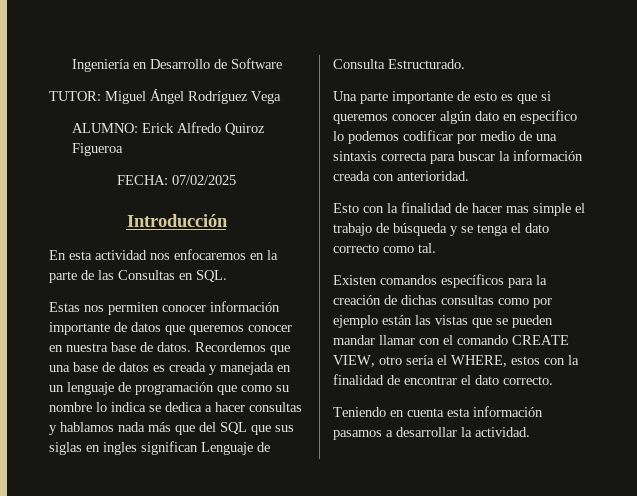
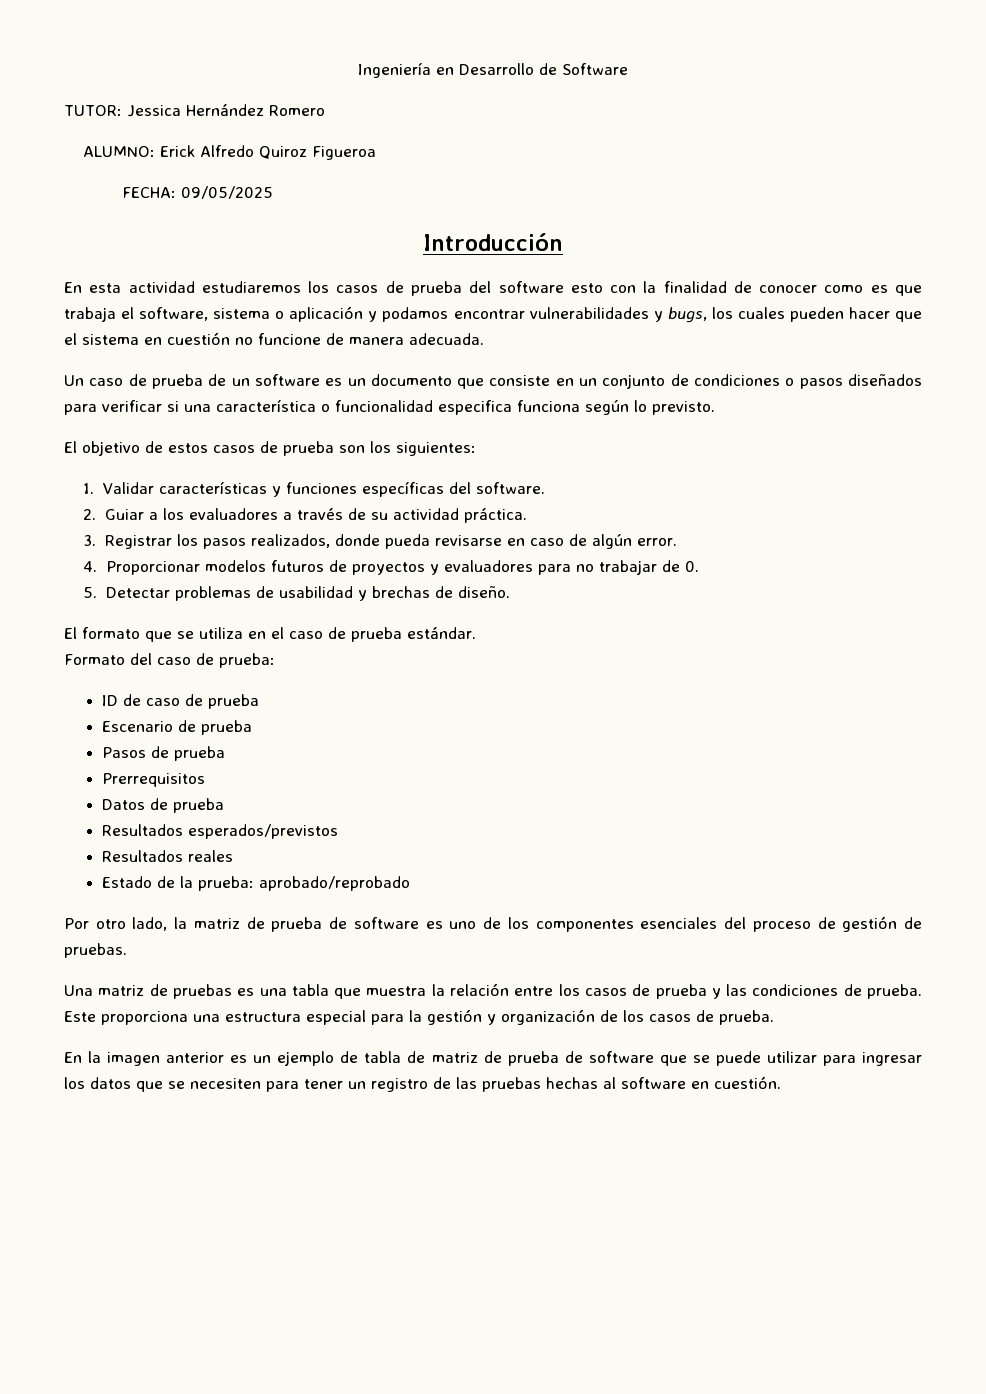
[105,89,281,104] Miguel Ángel Rodríguez Vega -> [127,104,325,117] Jessica Hernández Romero
[172,175,237,185] 07/02/2025 -> [180,186,273,199] 09/05/2025
[150,249,278,260] [49,270,227,283] [49,301,280,315] [49,322,292,335] [49,342,290,355] [49,362,291,375] [49,382,289,395] [49,402,302,412] [49,422,294,435] [49,441,270,455] [333,59,465,69] [333,91,551,104] [333,110,577,124] [333,130,557,144] [333,150,583,164] [333,171,469,181] [333,202,585,216] [333,223,549,236] [333,243,436,253] [333,274,547,288] [333,295,552,308] [333,315,553,328] [333,335,569,345] [333,355,579,367] [333,374,553,385] [333,406,543,417] [333,427,530,440] nos enfocaremos en la parte de las Consultas en SQL. // Estas nos permiten conocer información importante de datos que queremos conocer en nuestra base de datos. Recordemos que una base de datos es creada y manejada en un lenguaje de programación que como su nombre lo indica se dedica a hacer consultas y hablamos nada más que del SQL que sus siglas en ingles significan Lenguaje de Consulta Estructurado. // Una parte importante de esto es que si queremos conocer algún dato en especifico lo podemos codificar por medio de una sintaxis correcta para buscar la información creada con anterioridad. // Esto con la finalidad de hacer mas simple el trabajo de búsqueda y se tenga el dato correcto como tal. // Existen comandos específicos para la creación de dichas consultas como por ejemplo están las vistas que se pueden mandar llamar con el comando CREATE VIEW, otro sería el WHERE, estos con la finalidad de encontrar el dato correcto. // Teniendo en cuenta esta información pasamos a desarrollar la actividad. -> [201,281,923,296] [64,306,922,323] [64,332,484,345] [64,374,922,389] [64,399,715,415] [64,441,476,456] [83,481,545,497] [83,508,527,523] [83,534,677,549] [83,560,699,575] [83,586,510,601] [64,627,476,642] [64,653,275,668] [101,694,259,709] [101,720,252,735] [101,746,225,761] [101,773,205,787] [101,798,224,813] [101,824,338,839] [101,850,233,862] [101,876,410,891] [64,916,922,932] [64,943,127,958] [64,983,922,999] [64,1009,774,1025] [64,1051,922,1066] [64,1076,781,1092] estudiaremos los casos de prueba del software esto con la finalidad de conocer como es que trabaja el software, sistema o aplicación y podamos encontrar vulnerabilidades y bugs, los cuales pueden hacer que el sistema en cuestión no funcione de manera adecuada. // Un caso de prueba de un software es un documento que consiste en un conjunto de condiciones o pasos diseñados para verificar si una característica o funcionalidad especifica funciona según lo previsto. // El objetivo de estos casos de prueba son los siguientes: // 1. Validar características y funciones específicas del software. // 2. Guiar a los evaluadores a través de su actividad práctica. // 3. Registrar los pasos realizados, donde pueda revisarse en caso de algún error. // 4. Proporcionar modelos futuros de proyectos y evaluadores para no trabajar de 0. // 5. Detectar problemas de usabilidad y brechas de diseño. // El formato que se utiliza en el caso de prueba estándar. // Formato del caso de prueba: // ID de caso de prueba // Escenario de prueba // Pasos de prueba // Prerrequisitos // Datos de prueba // Resultados esperados/previstos // Resultados reales // Estado de la prueba: aprobado/reprobado // Por otro lado, la matriz de prueba de software es uno de los componentes esenciales del proceso de gestión de pruebas. // Una matriz de pruebas es una tabla que muestra la relación entre los casos de prueba y las condiciones de prueba. Este proporciona una estructura especial para la gestión y organización de los casos de prueba. // En la imagen anterior es un ejemplo de tabla de matriz de prueba de software que se puede utilizar para ingresar los datos que se necesiten para tener un registro de las pruebas hechas al software en cuestión.

